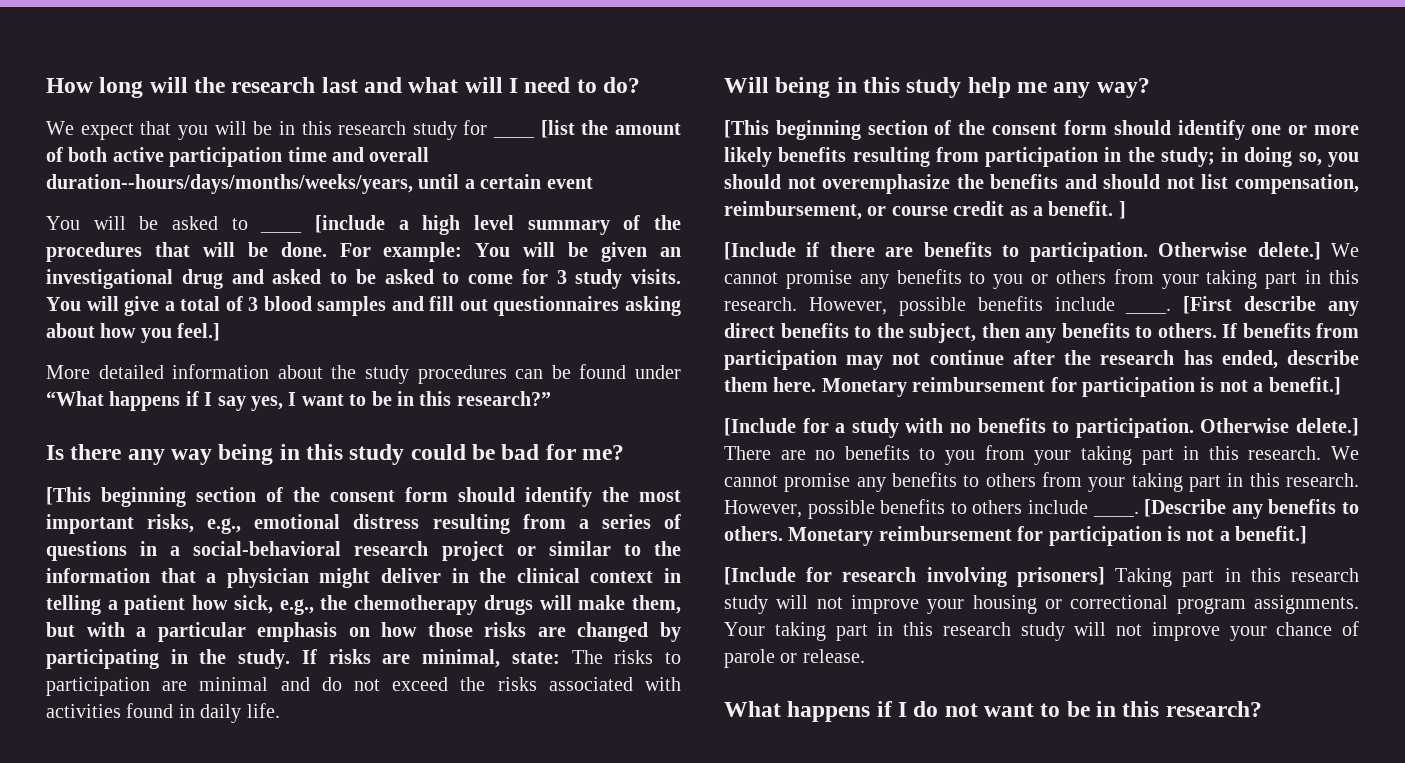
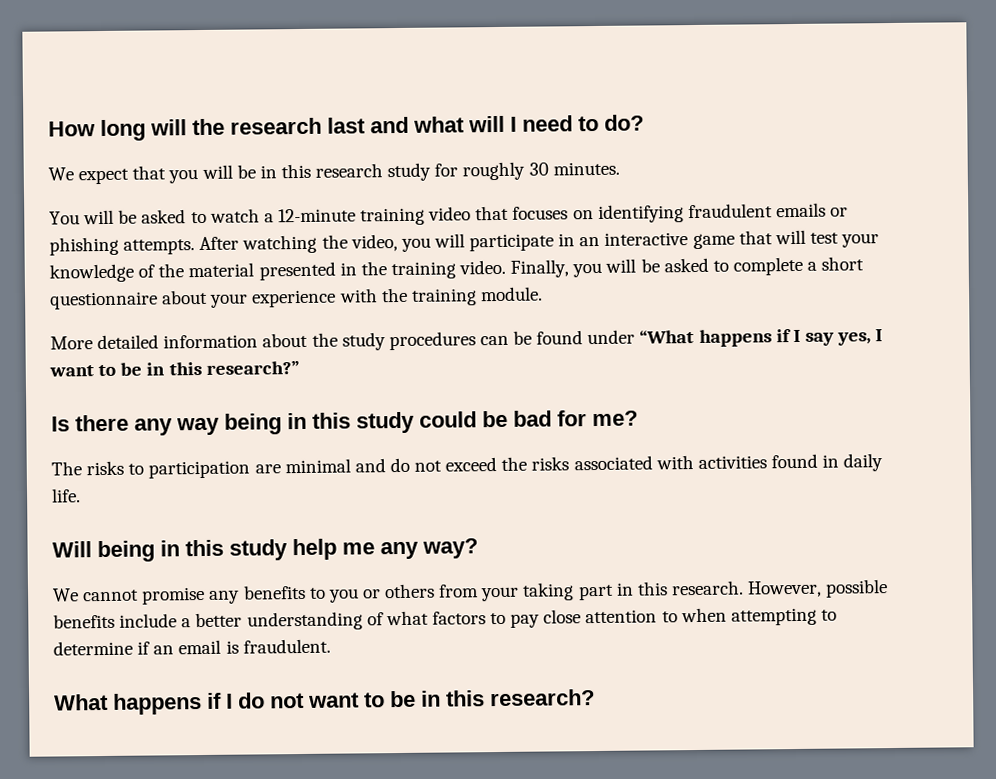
[493,120,681,138] [46,147,430,167] [46,174,593,194] ____ [list the amount of both active participation time and overall duration--hours/days/months/weeks/years, until a certain event -> [462,161,620,181] roughly 30 minutes.
[260,215,681,235] [46,242,681,262] [46,269,681,289] [46,296,682,316] [46,323,221,343] ____ [include a high level summary of the procedures that will be done. For example: You will be given an investigational drug and asked to be asked to come for 3 study visits. You will give a total of 3 blood samples and fill out questionnaires asking about how you feel.] -> [209,202,849,226] [49,229,880,256] [49,256,865,283] [49,286,543,310] watch a 12-minute training video that focuses on identifying fraudulent emails or phishing attempts. After watching the video, you will participate in an interactive game that will test your knowledge of the material presented in the training video. Finally, you will be asked to complete a short questionnaire about your experience with the training module.
[46,487,681,507] [46,514,681,534] [46,541,681,561] [46,568,682,588] [46,595,682,615] [46,622,681,642] [46,649,560,669] [This beginning section of the consent form should identify the most important risks, e.g., emotional distress resulting from a series of questions in a social-behavioral research project or similar to the information that a physician might deliver in the clinical context in telling a patient how sick, e.g., the chemotherapy drugs will make them, but with a particular emphasis on how those risks are changed by participating in the study. If risks are minimal, state: -> (638, 418) none
[724,120,1359,140] [724,147,1359,167] [724,174,1359,194] [724,201,1126,220] [724,242,1321,262] [This beginning section of the consent form should identify one or more likely benefits resulting from participation in the study; in doing so, you should not overemphasize the benefits and should not list compensation, reimbursement, or course credit as a benefit. ] // [Include if there are benefits to participation. Otherwise delete.] -> (478, 548) none
[1125,296,1359,316] [724,323,1359,343] [724,350,1359,370] [724,377,1341,397] [724,418,1359,438] [724,445,1359,465] [724,472,1359,492] [724,499,1359,519] [724,526,1308,546] [724,567,1359,587] [724,595,1359,614] [724,621,1359,641] [724,649,865,668] ____. [First describe any direct benefits to the subject, then any benefits to others. If benefits from participation may not continue after the research has ended, describe them here. Monetary reimbursement for participation is not a benefit.] // [Include for a study with no benefits to participation. Otherwise delete.] There are no benefits to you from your taking part in this research. We cannot promise any benefits to others from your taking part in this research. However, possible benefits to others include ____. [Describe any benefits to others. Monetary reimbursement for participation is not a benefit.] // [Include for research involving prisoners] Taking part in this research study will not improve your housing or correctional program assignments. Your taking part in this research study will not improve your chance of parole or release. -> [181,607,837,631] [53,638,331,656] a better understanding of what factors to pay close attention to when attempting to determine if an email is fraudulent.

